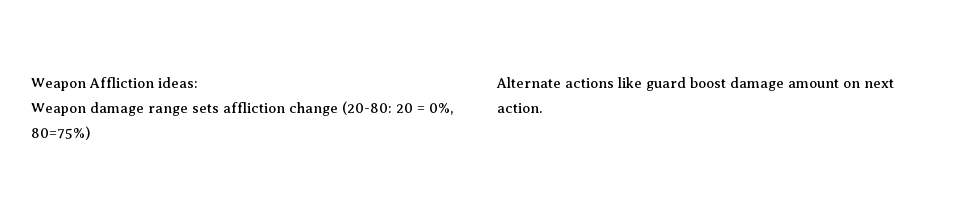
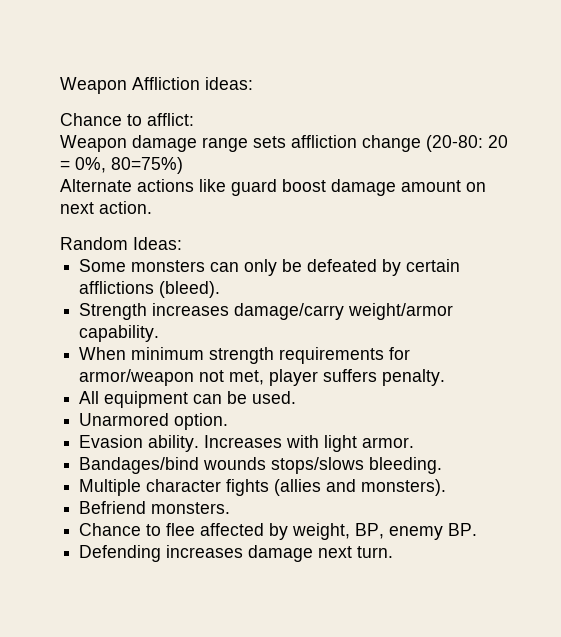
(198, 82) none -> [60,113,194,126] // Chance to afflict:
(542, 108) none -> [60,237,182,250] [79,259,461,276] [79,281,221,298] [79,303,454,320] [79,325,160,342] [79,347,411,364] [79,369,446,386] [79,391,297,408] [79,413,229,430] [79,435,415,452] [79,457,443,474] [79,479,447,496] [79,501,231,514] [79,523,478,540] [79,545,394,562] // Random Ideas: // Some monsters can only be defeated by certain afflictions (bleed). // Strength increases damage/carry weight/armor capability. // When minimum strength requirements for armor/weapon not met, player suffers penalty. // All equipment can be used. // Unarmored option. // Evasion ability. Increases with light armor. // Bandages/bind wounds stops/slows bleeding. // Multiple character fights (allies and monsters). // Befriend monsters. // Chance to flee affected by weight, BP, enemy BP. // Defending increases damage next turn.

